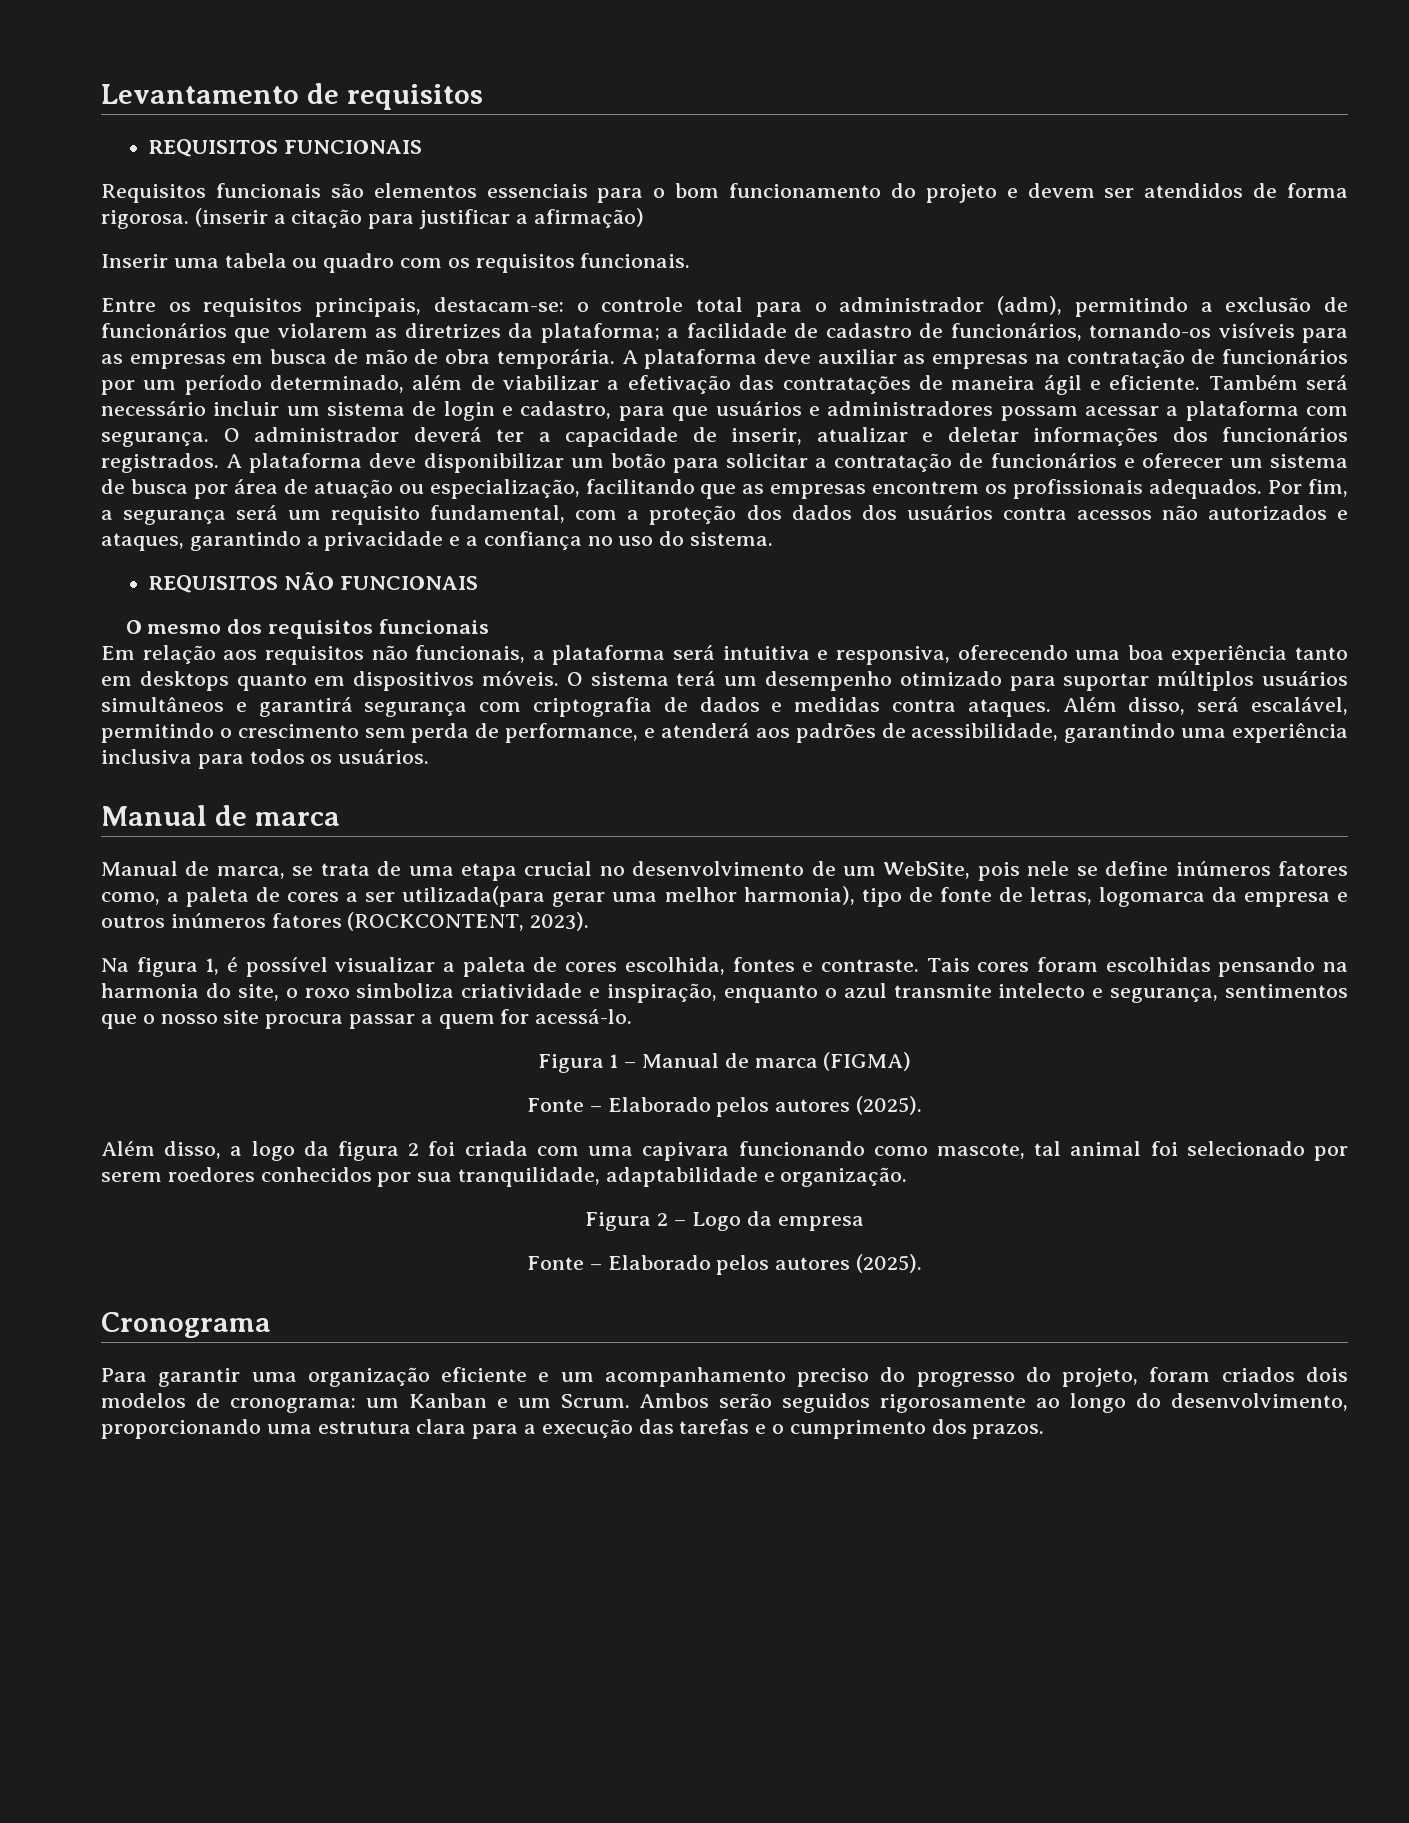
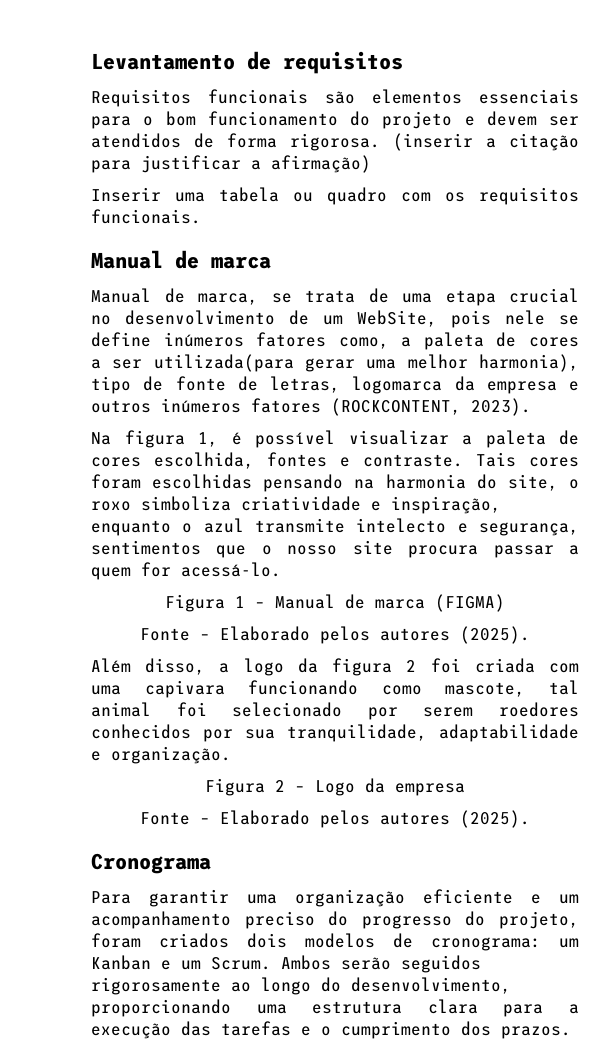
[149,139,423,157] // REQUISITOS FUNCIONAIS -> (403, 62) none
[101,296,1349,317] [101,323,1349,343] [101,349,1348,369] [101,375,1348,395] [101,401,1348,421] [101,427,1348,447] [101,453,1348,473] [101,479,1349,499] [101,505,1348,525] [101,531,774,551] [149,572,478,593] [125,619,489,639] [101,645,1348,665] [101,670,1348,691] [101,697,1348,717] [101,723,1348,743] [101,749,430,769] // Entre os requisitos principais, destacam-se: o controle total para o administrador (adm), permitindo a exclusão de funcionários que violarem as diretrizes da plataforma; a facilidade de cadastro de funcionários, tornando-os visíveis para as empresas em busca de mão de obra temporária. A plataforma deve auxiliar as empresas na contratação de funcionários por um período determinado, além de viabilizar a efetivação das contratações de maneira ágil e eficiente. Também será necessário incluir um sistema de login e cadastro, para que usuários e administradores possam acessar a plataforma com segurança. O administrador deverá ter a capacidade de inserir, atualizar e deletar informações dos funcionários registrados. A plataforma deve disponibilizar um botão para solicitar a contratação de funcionários e oferecer um sistema de busca por área de atuação ou especialização, facilitando que as empresas encontrem os profissionais adequados. Por fim, a segurança será um requisito fundamental, com a proteção dos dados dos usuários contra acessos não autorizados e ataques, garantindo a privacidade e a confiança no uso do sistema. // REQUISITOS NÃO FUNCIONAIS // O mesmo dos requisitos funcionais // Em relação aos requisitos não funcionais, a plataforma será intuitiva e responsiva, oferecendo uma boa experiência tanto em desktops quanto em dispositivos móveis. O sistema terá um desempenho otimizado para suportar múltiplos usuários simultâneos e garantirá segurança com criptografia de dados e medidas contra ataques. Além disso, será escalável, permitindo o crescimento sem perda de performance, e atenderá aos padrões de acessibilidade, garantindo uma experiência inclusiva para todos os usuários. -> (201, 216) none

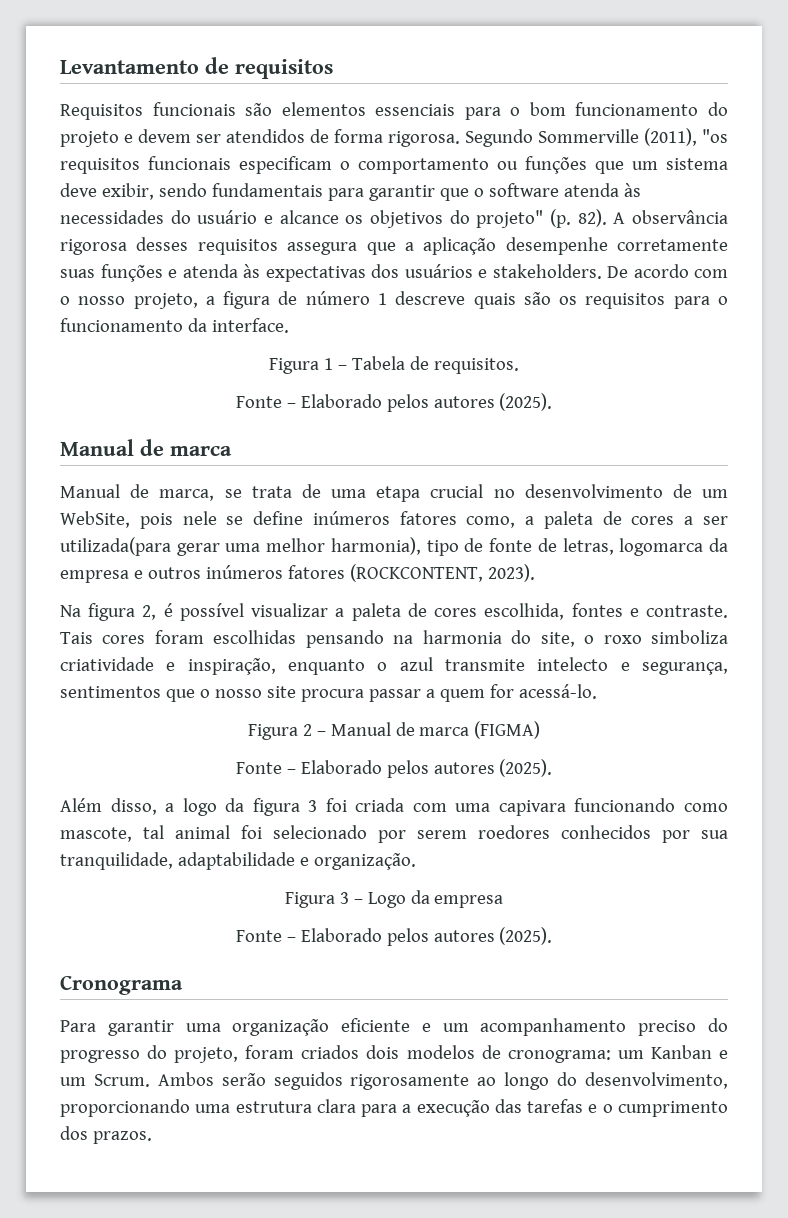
[393,133,579,151] [91,155,371,173] [91,187,579,205] [91,209,201,224] (inserir a citação para justificar a afirmação) // Inserir uma tabela ou quadro com os requisitos funcionais. -> [465,128,728,147] [60,156,728,174] [60,183,641,201] [60,209,728,228] [60,237,728,255] [60,264,728,282] [60,291,729,309] [60,318,289,333] [269,356,519,374] [235,393,553,412] Segundo Sommerville (2011), "os requisitos funcionais especificam o comportamento ou funções que um sistema deve exibir, sendo fundamentais para garantir que o software atenda às necessidades do usuário e alcance os objetivos do projeto" (p. 82). A observância rigorosa desses requisitos assegura que a aplicação desempenhe corretamente suas funções e atenda às expectativas dos usuários e stakeholders. De acordo com o nosso projeto, a figura de número 1 descreve quais são os requisitos para o funcionamento da interface. // Figura 1 – Tabela de requisitos. // Fonte – Elaborado pelos autores (2025).
[198,432,218,447] 1, -> [142,605,157,620] 2,
[235,596,245,608] 1 -> [302,724,312,736] 2
[406,660,417,672] 2 -> [308,800,318,812] 3
[275,780,285,792] 2 -> [339,892,349,904] 3

